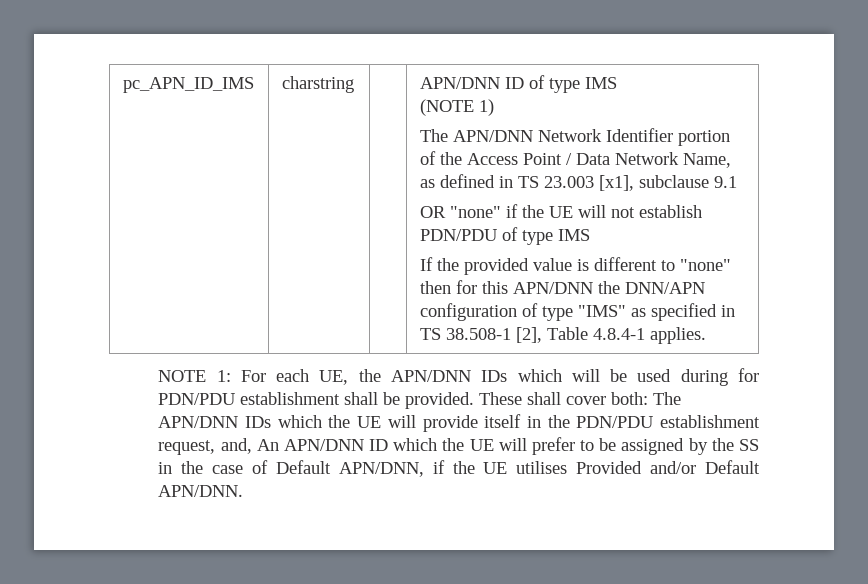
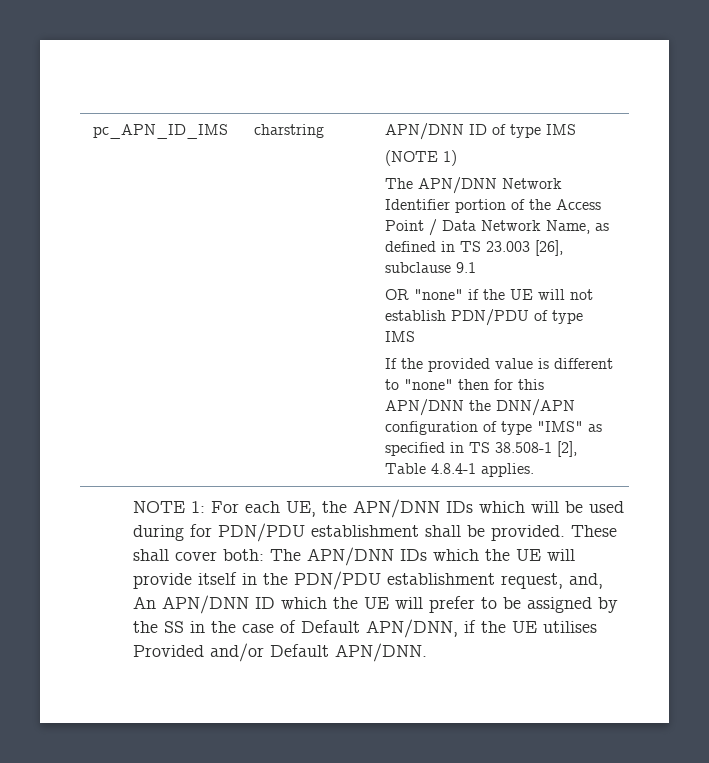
[598,175,634,191] [x1], -> [534,240,563,256] [26],

